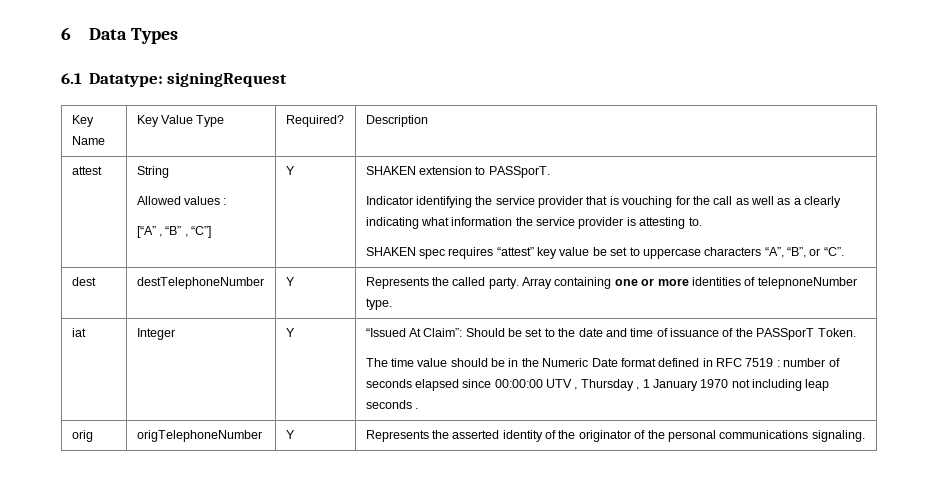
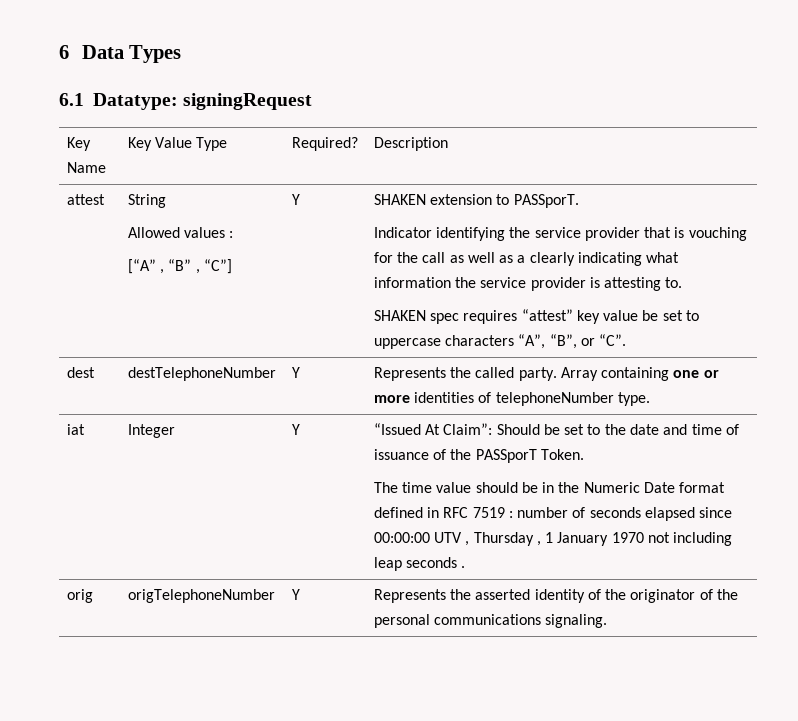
[757,277,857,289] telepnoneNumber -> [495,392,614,406] telephoneNumber

